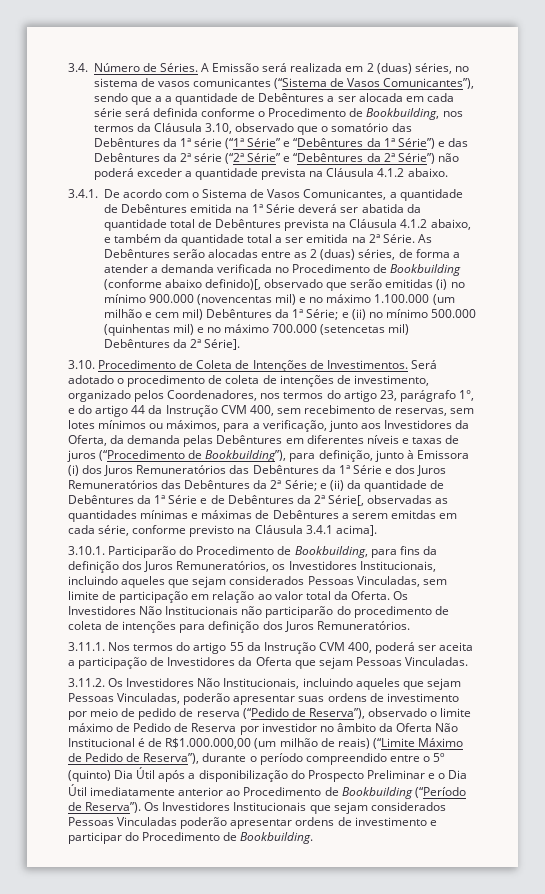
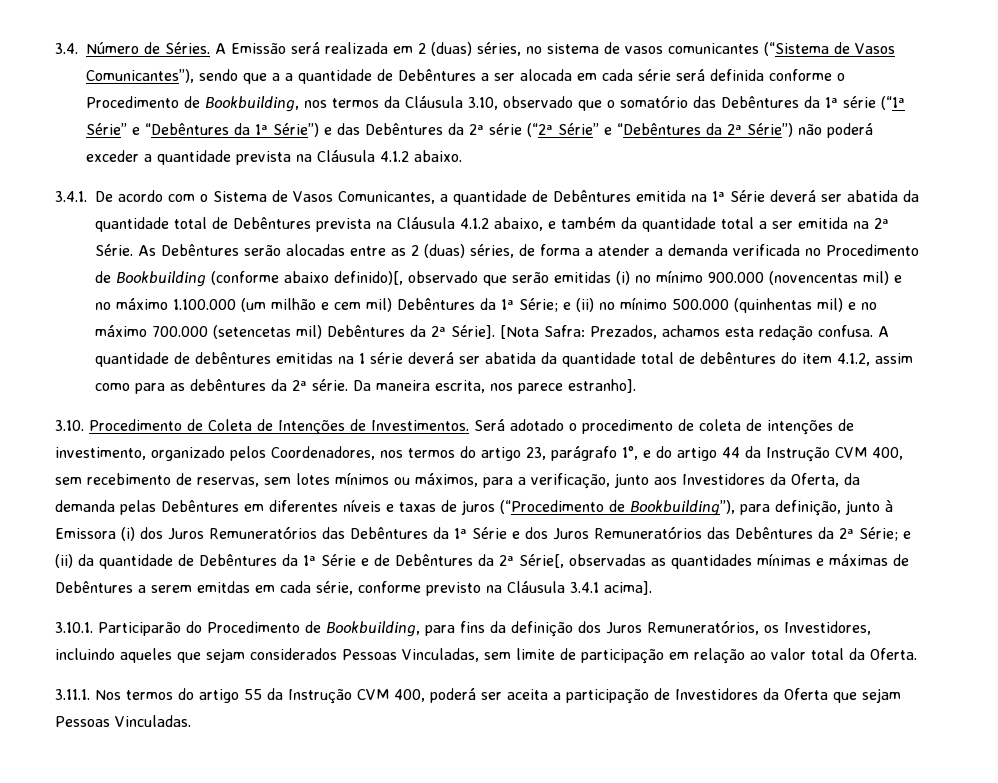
(241, 344) none -> [500,325,889,341] [95,352,913,367] [95,379,636,394] [Nota Safra: Prezados, achamos esta redação confusa. A quantidade de debêntures emitidas na 1 série deverá ser abatida da quantidade total de debêntures do item 4.1.2, assim como para as debêntures da 2ª série. Da maneira escrita, nos parece estranho].
[288,561,436,572] Investidores Institucionais, -> [784,621,871,635] Investidores,
[393,591,409,600] [68,606,449,618] [68,621,410,633] Os Investidores Não Institucionais não participarão do procedimento de coleta de intenções para definição dos Juros Remuneratórios. -> (917, 654) none
[68,678,461,690] [68,693,459,705] [68,708,472,720] [68,723,459,735] [68,738,463,749] [68,753,446,765] [68,767,468,782] [68,784,466,799] [68,802,446,814] [68,817,437,829] [68,832,314,844] // 3.11.2. Os Investidores Não Institucionais, incluindo aqueles que sejam Pessoas Vinculadas, poderão apresentar suas ordens de investimento por meio de pedido de reserva (“Pedido de Reserva”), observado o limite máximo de Pedido de Reserva por investidor no âmbito da Oferta Não Institucional é de R$1.000.000,00 (um milhão de reais) (“Limite Máximo de Pedido de Reserva”), durante o período compreendido entre o 5º (quinto) Dia Útil após a disponibilização do Prospecto Preliminar e o Dia Útil imediatamente anterior ao Procedimento de Bookbuilding (“Período de Reserva”). Os Investidores Institucionais que sejam considerados Pessoas Vinculadas poderão apresentar ordens de investimento e participar do Procedimento de Bookbuilding. -> (191, 721) none

